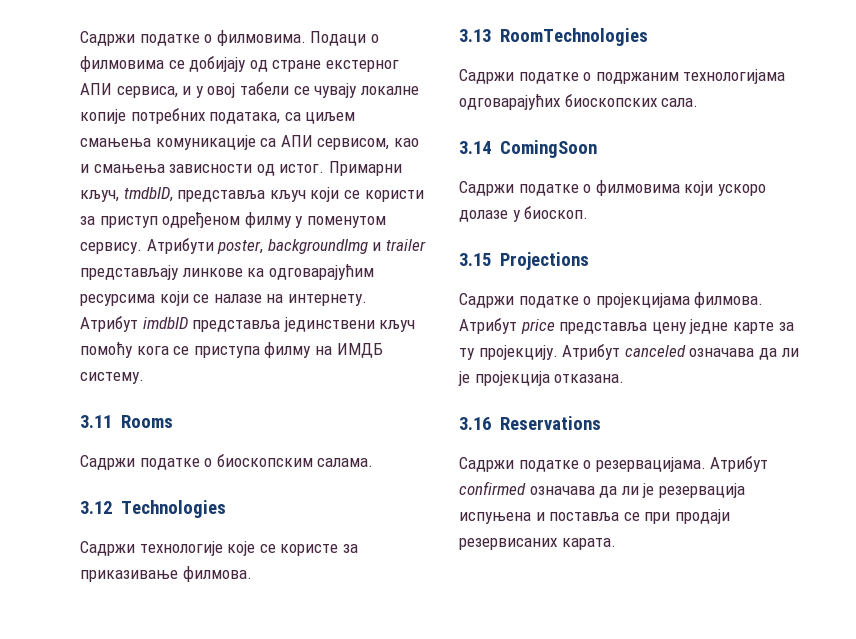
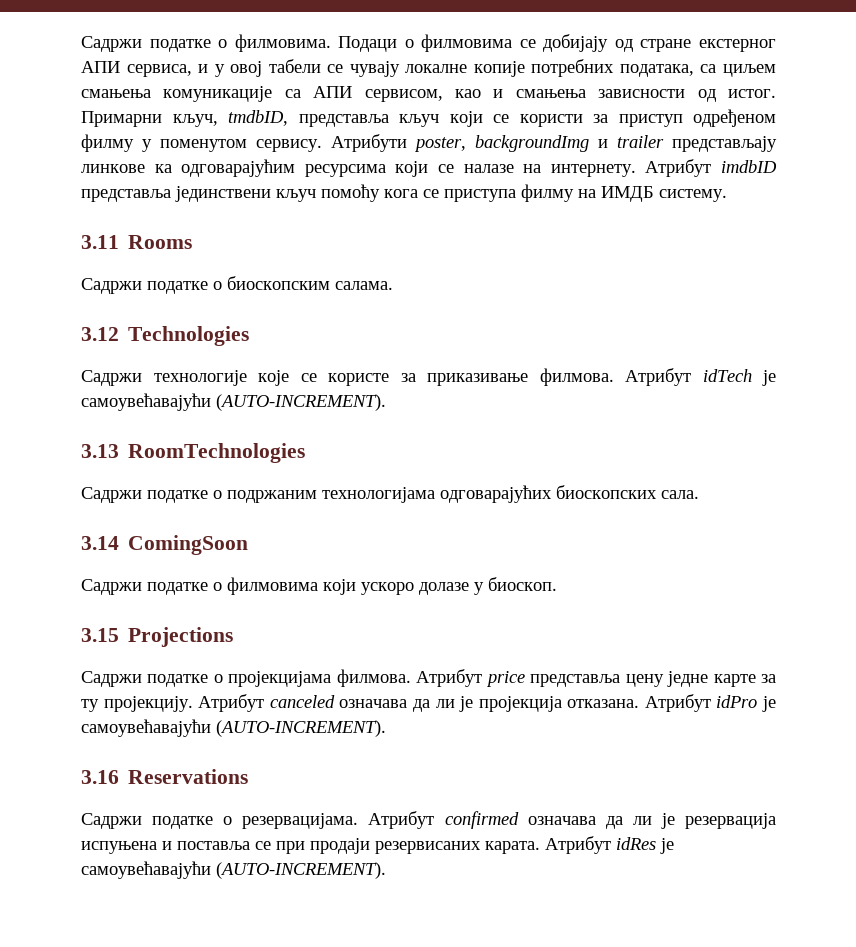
(252, 574) none -> [625,368,776,386] [81,393,386,411] Атрибут idTech је самоувећавајући (AUTO-INCREMENT).
(625, 378) none -> [644,694,776,712] [81,719,386,737] Атрибут idPro је самоувећавајући (AUTO-INCREMENT).
(616, 544) none -> [545,836,674,854] [81,861,386,879] Атрибут idRes је самоувећавајући (AUTO-INCREMENT).

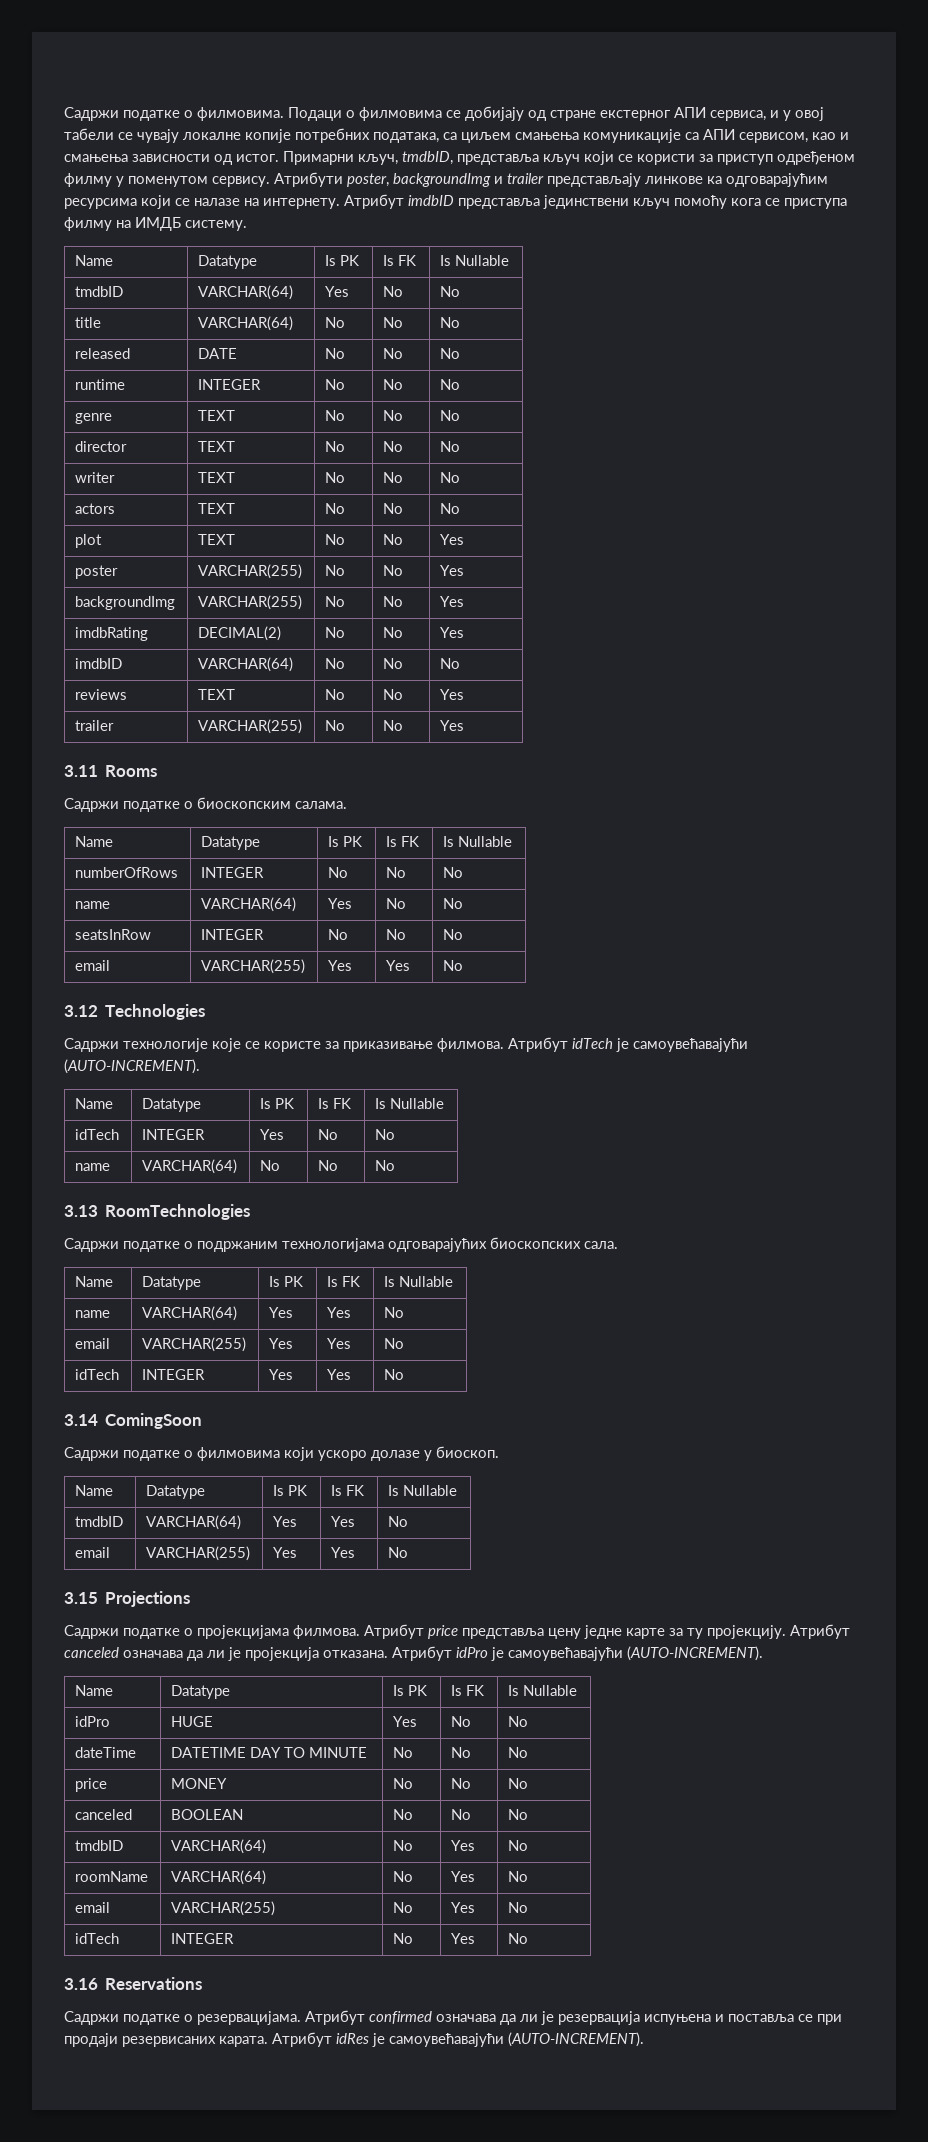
(727, 195) none -> [75,255,114,266] [198,255,258,269] [325,255,360,266] [383,255,417,266] [440,255,510,266] [75,286,124,297] [198,285,294,300] [325,286,350,297] [383,286,404,297] [440,286,461,297] [75,317,102,328] [198,316,294,331] [325,317,346,328] [383,317,404,328] [440,317,461,328] [75,348,131,359] [198,348,238,359] [325,348,346,359] [383,348,404,359] [440,348,461,359] [75,379,126,390] [198,379,262,390] [325,379,346,390] [383,379,404,390] [440,379,461,390] [75,413,113,424] [198,410,236,421] [325,410,346,421] [383,410,404,421] [440,410,461,421] [75,441,128,452] [198,441,236,452] [325,441,346,452] [383,441,404,452] [440,441,461,452] [75,472,116,483] [198,472,236,483] [325,472,346,483] [383,472,404,483] [440,472,461,483] [75,503,116,514] [198,503,236,514] [325,503,346,514] [383,503,404,514] [440,503,461,514] [75,534,103,548] [198,534,236,545] [325,534,346,545] [383,534,404,545] [440,534,465,545] [75,565,119,579] [198,564,303,579] [325,565,346,576] [383,565,404,576] [440,565,465,576] [75,596,176,610] [198,595,303,610] [325,596,346,607] [383,596,404,607] [440,596,465,607] [75,627,149,641] [198,626,282,641] [325,627,346,638] [383,627,404,638] [440,627,465,638] [75,658,123,669] [198,657,294,672] [325,658,346,669] [383,658,404,669] [440,658,461,669] [75,689,128,700] [198,689,236,700] [325,689,346,700] [383,689,404,700] [440,689,465,700] [75,720,115,731] [198,719,303,734] [325,720,346,731] [383,720,404,731] [440,720,465,731] // Name | Datatype | Is PK | Is FK | Is Nullable // tmdbID | VARCHAR(64) | Yes | No | No // title | VARCHAR(64) | No | No | No // released | DATE | No | No | No // runtime | INTEGER | No | No | No // genre | TEXT | No | No | No // director | TEXT | No | No | No // writer | TEXT | No | No | No // actors | TEXT | No | No | No // plot | TEXT | No | No | Yes // poster | VARCHAR(255) | No | No | Yes // backgroundImg | VARCHAR(255) | No | No | Yes // imdbRating | DECIMAL(2) | No | No | Yes // imdbID | VARCHAR(64) | No | No | No // reviews | TEXT | No | No | Yes // trailer | VARCHAR(255) | No | No | Yes
(393, 285) none -> [75,836,114,847] [201,836,261,850] [328,836,363,847] [386,836,420,847] [443,836,513,847] [75,867,179,878] [201,867,265,878] [328,867,349,878] [386,867,407,878] [443,867,464,878] [75,901,111,909] [201,897,297,912] [328,898,353,909] [386,898,407,909] [443,898,464,909] [75,929,152,940] [201,929,265,940] [328,929,349,940] [386,929,407,940] [443,929,464,940] [75,960,111,971] [201,959,306,974] [328,960,353,971] [386,960,411,971] [443,960,464,971] // Name | Datatype | Is PK | Is FK | Is Nullable // numberOfRows | INTEGER | No | No | No // name | VARCHAR(64) | Yes | No | No // seatsInRow | INTEGER | No | No | No // email | VARCHAR(255) | Yes | Yes | No
(386, 402) none -> [75,1098,114,1109] [142,1098,202,1112] [260,1098,295,1109] [318,1098,352,1109] [375,1098,445,1109] [75,1129,120,1140] [142,1129,206,1140] [260,1129,285,1140] [318,1129,339,1140] [375,1129,396,1140] [75,1163,111,1171] [142,1159,238,1174] [260,1160,281,1171] [318,1160,339,1171] [375,1160,396,1171] // Name | Datatype | Is PK | Is FK | Is Nullable // idTech | INTEGER | Yes | No | No // name | VARCHAR(64) | No | No | No
(699, 494) none -> [75,1276,114,1287] [142,1276,202,1290] [269,1276,304,1287] [327,1276,361,1287] [384,1276,454,1287] [75,1310,111,1318] [142,1306,238,1321] [269,1307,294,1318] [327,1307,352,1318] [384,1307,405,1318] [75,1338,111,1349] [142,1337,247,1352] [269,1338,294,1349] [327,1338,352,1349] [384,1338,405,1349] [75,1369,120,1380] [142,1369,206,1380] [269,1369,294,1380] [327,1369,352,1380] [384,1369,405,1380] // Name | Datatype | Is PK | Is FK | Is Nullable // name | VARCHAR(64) | Yes | Yes | No // email | VARCHAR(255) | Yes | Yes | No // idTech | INTEGER | Yes | Yes | No
(557, 584) none -> [75,1485,114,1496] [146,1485,206,1499] [273,1485,308,1496] [331,1485,365,1496] [388,1485,458,1496] [75,1516,124,1527] [146,1515,242,1530] [273,1516,298,1527] [331,1516,356,1527] [388,1516,409,1527] [75,1547,111,1558] [146,1546,251,1561] [273,1547,298,1558] [331,1547,356,1558] [388,1547,409,1558] // Name | Datatype | Is PK | Is FK | Is Nullable // tmdbID | VARCHAR(64) | Yes | Yes | No // email | VARCHAR(255) | Yes | Yes | No
(386, 728) none -> [75,1685,114,1696] [171,1685,231,1699] [393,1685,428,1696] [451,1685,485,1696] [508,1685,578,1696] [75,1716,111,1727] [171,1716,214,1727] [393,1716,418,1727] [451,1716,472,1727] [508,1716,529,1727] [75,1747,137,1758] [171,1747,368,1758] [393,1747,414,1758] [451,1747,472,1758] [508,1747,529,1758] [75,1778,108,1792] [171,1778,228,1789] [393,1778,414,1789] [451,1778,472,1789] [508,1778,529,1789] [75,1809,133,1820] [171,1809,244,1820] [393,1809,414,1820] [451,1809,472,1820] [508,1809,529,1820] [75,1840,124,1851] [171,1839,267,1854] [393,1840,414,1851] [451,1840,476,1851] [508,1840,529,1851] [75,1871,149,1882] [171,1870,267,1885] [393,1871,414,1882] [451,1871,476,1882] [508,1871,529,1882] [75,1902,111,1913] [171,1901,276,1916] [393,1902,414,1913] [451,1902,476,1913] [508,1902,529,1913] [75,1933,120,1944] [171,1933,235,1944] [393,1933,414,1944] [451,1933,476,1944] [508,1933,529,1944] // Name | Datatype | Is PK | Is FK | Is Nullable // idPro | HUGE | Yes | No | No // dateTime | DATETIME DAY TO MINUTE | No | No | No // price | MONEY | No | No | No // canceled | BOOLEAN | No | No | No // tmdbID | VARCHAR(64) | No | Yes | No // roomName | VARCHAR(64) | No | Yes | No // email | VARCHAR(255) | No | Yes | No // idTech | INTEGER | No | Yes | No

